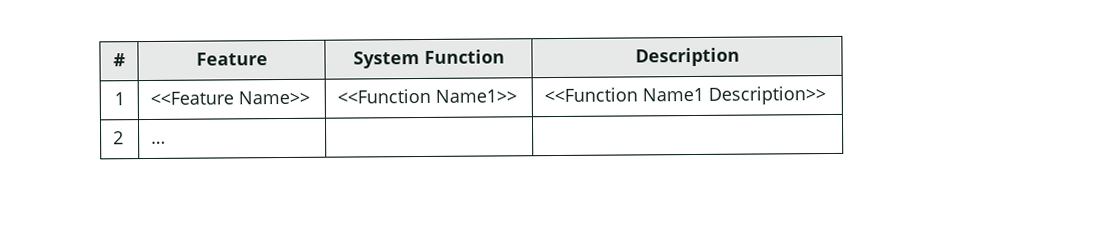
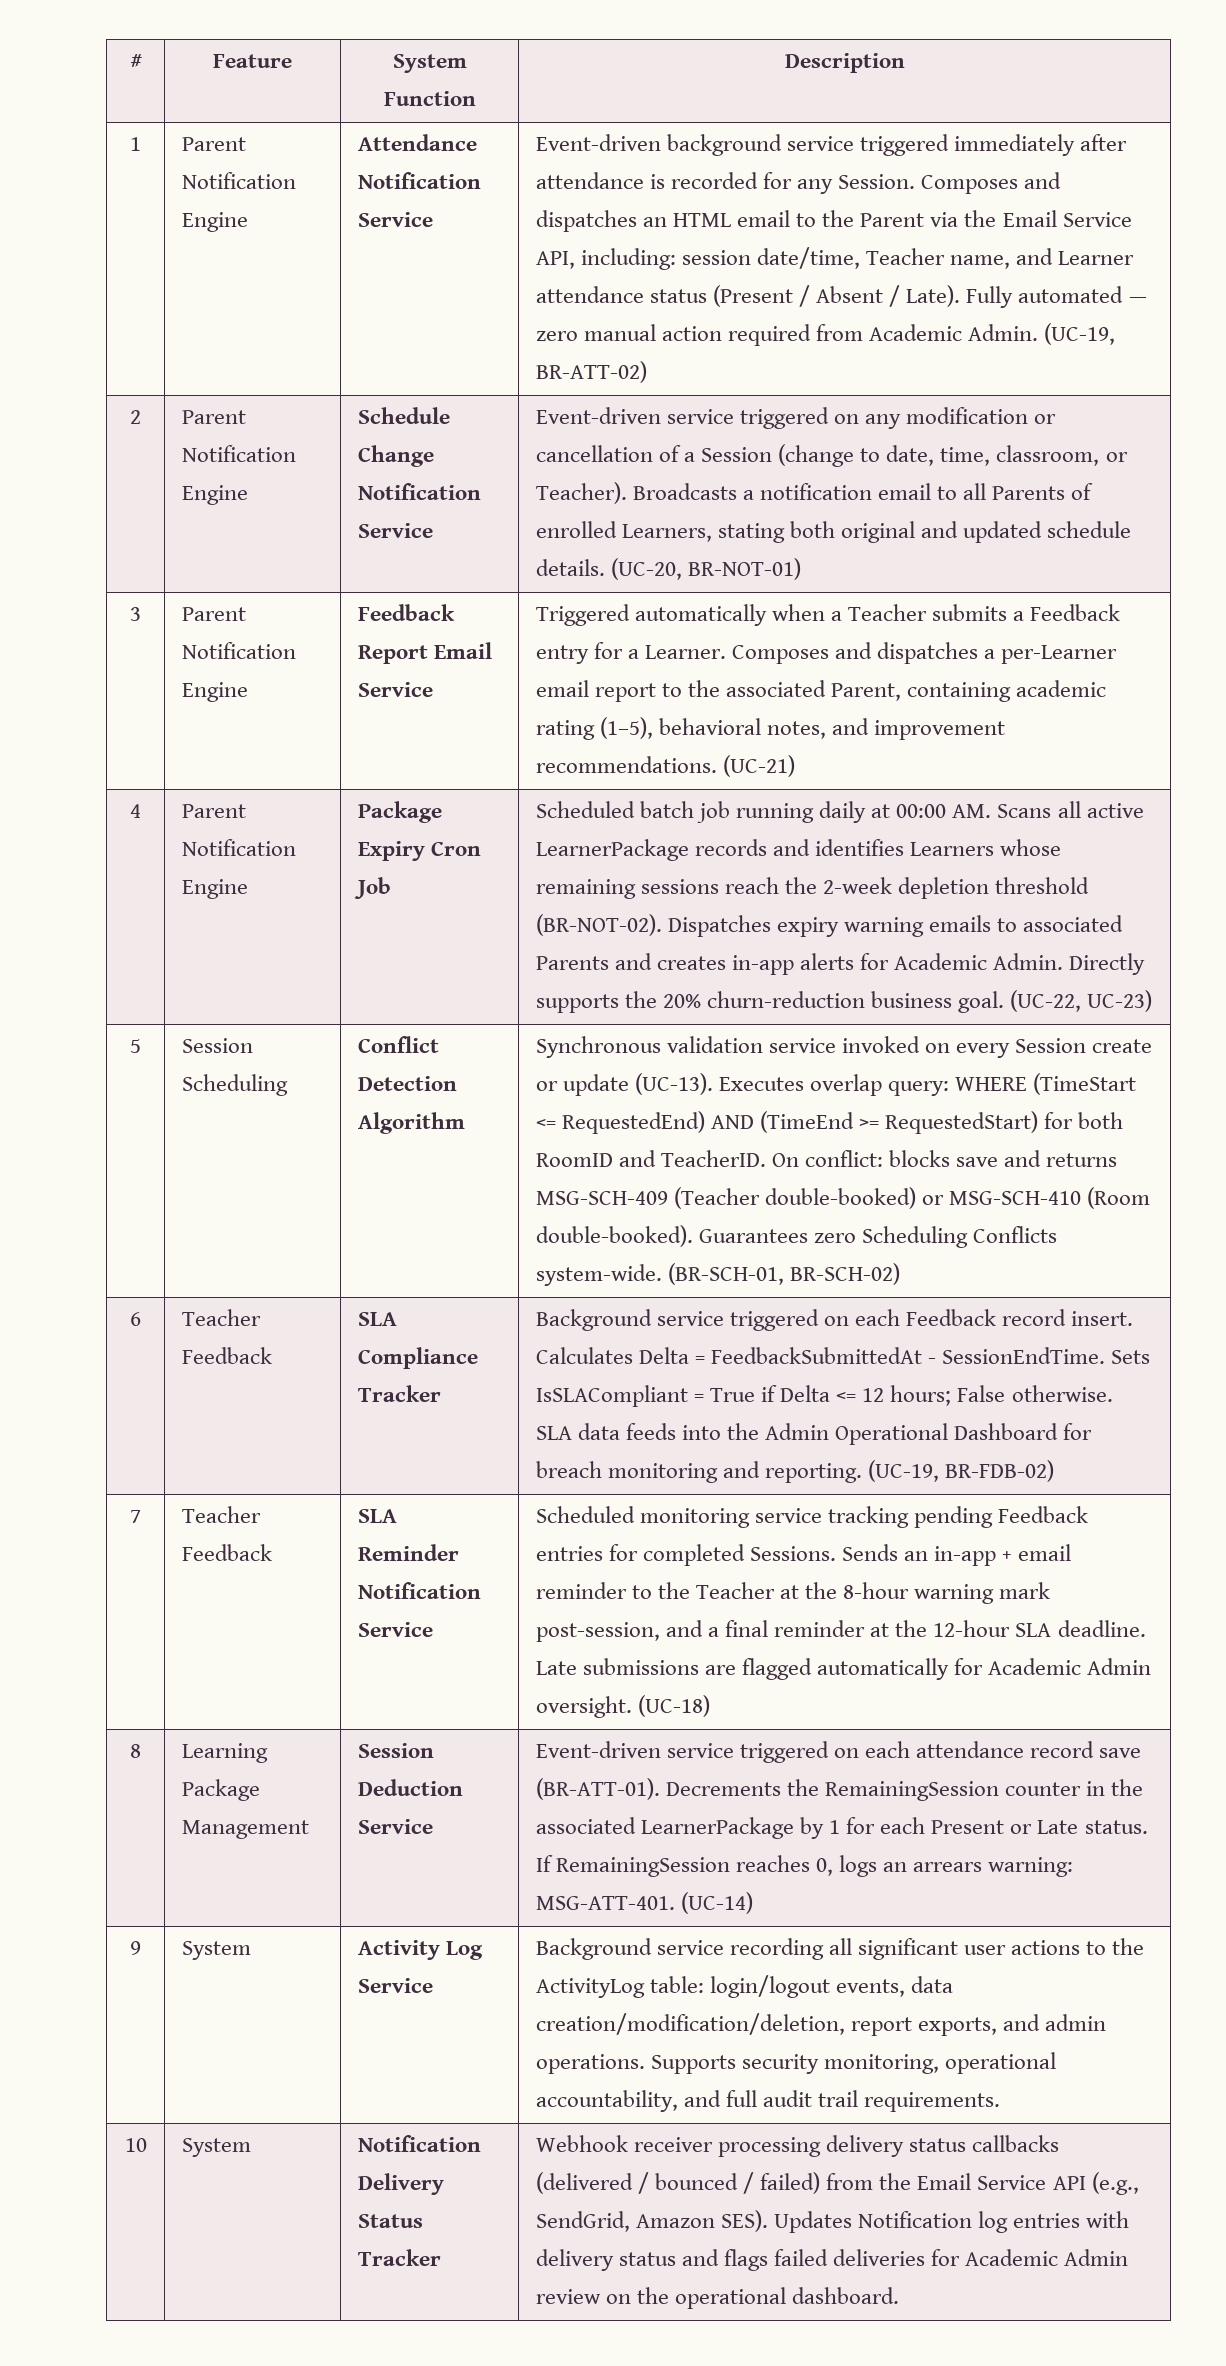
[149,90,310,105] [336,88,517,104] [543,86,826,105] [112,131,124,145] [150,140,166,144] <<Feature Name>> | <<Function Name1>> | <<Function Name1 Description>> // 2 | … | | -> [181,137,246,151] [181,172,296,189] [181,212,248,232] [357,134,477,151] [357,172,481,189] [357,212,433,227] [535,134,1128,156] [535,172,1062,194] [535,210,1132,232] [535,247,1135,270] [535,285,1147,308] [535,323,1116,346] [535,361,647,383] [130,410,141,424] [181,410,246,424] [181,445,296,462] [181,485,248,505] [357,407,450,424] [357,445,434,467] [357,483,481,500] [357,523,433,538] [535,407,1057,429] [535,444,1128,467] [535,482,1094,504] [535,521,1132,543] [535,558,801,580] [130,607,141,621] [181,607,246,621] [181,642,296,659] [181,682,248,702] [357,604,455,621] [357,642,492,664] [357,682,433,697] [535,604,1121,626] [535,642,1118,664] [535,680,1107,702] [535,717,1006,740] [535,755,795,777] [130,804,141,818] [181,804,246,818] [181,839,296,856] [181,879,248,899] [357,801,442,823] [357,841,481,861] [353,877,391,899] [535,801,1144,823] [535,839,1062,861] [535,877,1090,899] [535,914,1124,937] [535,953,1146,975] [535,990,1153,1013] [130,1039,141,1053] [181,1038,253,1053] [181,1074,288,1096] [357,1036,439,1053] [357,1076,457,1091] [357,1112,465,1134] [535,1036,1153,1058] [535,1073,1137,1096] [535,1111,1124,1134] [535,1150,1118,1167] [535,1187,1151,1209] [535,1225,1058,1248] [535,1263,900,1286] [130,1312,141,1326] [181,1309,261,1326] [181,1347,272,1364] [357,1312,397,1326] [357,1347,478,1369] [357,1385,441,1402] [535,1309,1134,1331] [535,1347,1151,1364] [535,1385,1113,1407] [535,1423,1093,1445] [535,1460,1055,1483] [130,1510,141,1523] [181,1506,261,1523] [181,1544,272,1561] [357,1509,397,1523] [357,1544,459,1561] [357,1582,481,1599] [357,1622,433,1637] [535,1506,1089,1528] [535,1544,1072,1566] [535,1582,1051,1604] [535,1620,1146,1642] [535,1658,1152,1680] [535,1695,710,1718] [130,1744,141,1758] [181,1743,268,1763] [181,1779,260,1801] [181,1820,309,1839] [357,1743,434,1758] [357,1779,463,1796] [357,1819,433,1834] [535,1741,1142,1763] [535,1778,1144,1801] [535,1817,1148,1839] [535,1855,1074,1877] [535,1892,753,1914] [130,1941,141,1955] [181,1941,251,1960] [357,1940,483,1960] [357,1978,433,1993] [535,1938,1145,1960] [535,1975,954,1998] [535,2013,1107,2036] [535,2052,1057,2074] [535,2090,1001,2112] [124,2138,147,2152] [181,2138,251,2157] [357,2135,481,2152] [357,2173,444,2195] [357,2214,423,2228] [357,2249,441,2266] [535,2135,1060,2157] [535,2172,1139,2195] [535,2210,1130,2233] [535,2249,1129,2271] [535,2287,900,2309] Parent Notification Engine | Attendance Notification Service | Event-driven background service triggered immediately after attendance is recorded for any Session. Composes and dispatches an HTML email to the Parent via the Email Service API, including: session date/time, Teacher name, and Learner attendance status (Present / Absent / Late). Fully automated — zero manual action required from Academic Admin. (UC-19, BR-ATT-02) // 2 | Parent Notification Engine | Schedule Change Notification Service | Event-driven service triggered on any modification or cancellation of a Session (change to date, time, classroom, or Teacher). Broadcasts a notification email to all Parents of enrolled Learners, stating both original and updated schedule details. (UC-20, BR-NOT-01) // 3 | Parent Notification Engine | Feedback Report Email Service | Triggered automatically when a Teacher submits a Feedback entry for a Learner. Composes and dispatches a per-Learner email report to the associated Parent, containing academic rating (1–5), behavioral notes, and improvement recommendations. (UC-21) // 4 | Parent Notification Engine | Package Expiry Cron Job | Scheduled batch job running daily at 00:00 AM. Scans all active LearnerPackage records and identifies Learners whose remaining sessions reach the 2-week depletion threshold (BR-NOT-02). Dispatches expiry warning emails to associated Parents and creates in-app alerts for Academic Admin. Directly supports the 20% churn-reduction business goal. (UC-22, UC-23) // 5 | Session Scheduling | Conflict Detection Algorithm | Synchronous validation service invoked on every Session create or update (UC-13). Executes overlap query: WHERE (TimeStart <= RequestedEnd) AND (TimeEnd >= RequestedStart) for both RoomID and TeacherID. On conflict: blocks save and returns MSG-SCH-409 (Teacher double-booked) or MSG-SCH-410 (Room double-booked). Guarantees zero Scheduling Conflicts system-wide. (BR-SCH-01, BR-SCH-02) // 6 | Teacher Feedback | SLA Compliance Tracker | Background service triggered on each Feedback record insert. Calculates Delta = FeedbackSubmittedAt - SessionEndTime. Sets IsSLACompliant = True if Delta <= 12 hours; False otherwise. SLA data feeds into the Admin Operational Dashboard for breach monitoring and reporting. (UC-19, BR-FDB-02) // 7 | Teacher Feedback | SLA Reminder Notification Service | Scheduled monitoring service tracking pending Feedback entries for completed Sessions. Sends an in-app + email reminder to the Teacher at the 8-hour warning mark post-session, and a final reminder at the 12-hour SLA deadline. Late submissions are flagged automatically for Academic Admin oversight. (UC-18) // 8 | Learning Package Management | Session Deduction Service | Event-driven service triggered on each attendance record save (BR-ATT-01). Decrements the RemainingSession counter in the associated LearnerPackage by 1 for each Present or Late status. If RemainingSession reaches 0, logs an arrears warning: MSG-ATT-401. (UC-14) // 9 | System | Activity Log Service | Background service recording all significant user actions to the ActivityLog table: login/logout events, data creation/modification/deletion, report exports, and admin operations. Supports security monitoring, operational accountability, and full audit trail requirements. // 10 | System | Notification Delivery Status Tracker | Webhook receiver processing delivery status callbacks (delivered / bounced / failed) from the Email Service API (e.g., SendGrid, Amazon SES). Updates Notification log entries with delivery status and flags failed deliveries for Academic Admin review on the operational dashboard.

